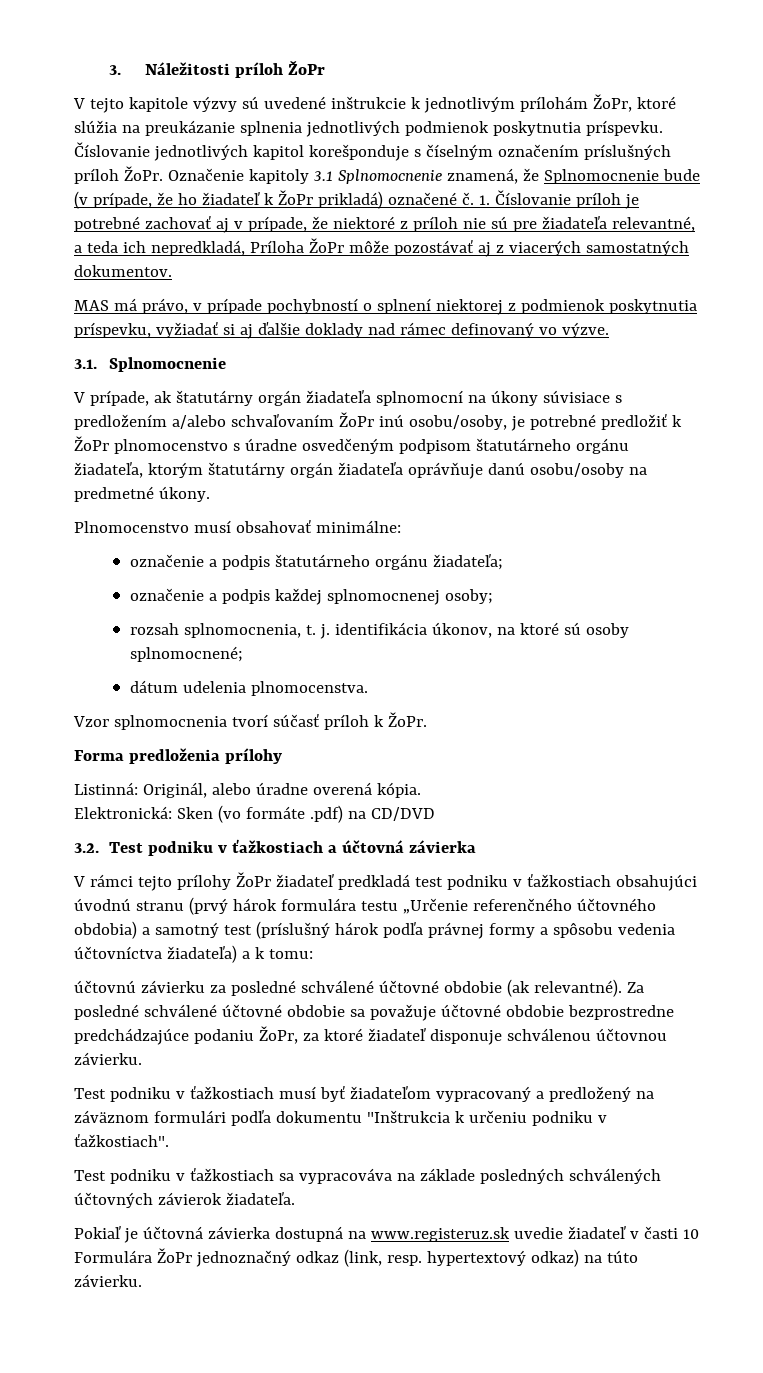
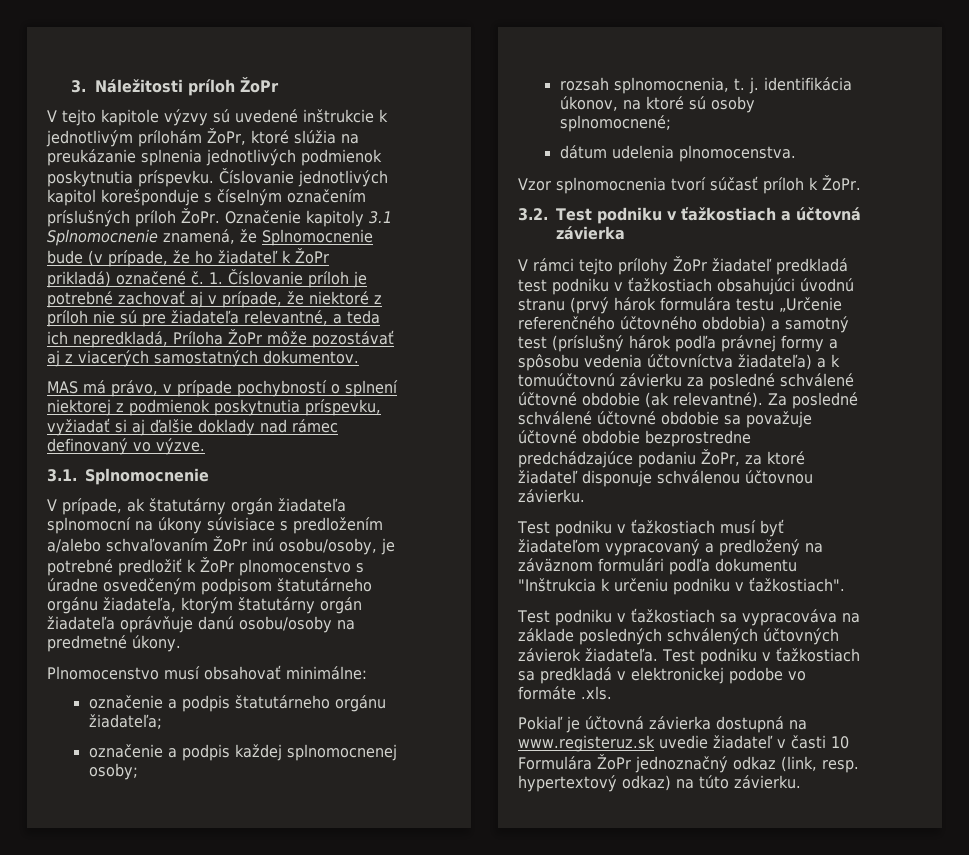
[74,748,282,764] [74,782,421,798] [74,805,435,823] // Forma predloženia prílohy // Listinná: Originál, alebo úradne overená kópia. // Elektronická: Sken (vo formáte .pdf) na CD/DVD -> (861, 183) none
[268,949,313,959] [74,980,136,993] tomu: // účtovnú -> [518,373,615,387] tomuúčtovnú
(295, 1198) none -> [662,647,860,665] [518,667,806,684] [518,686,612,700] Test podniku v ťažkostiach sa predkladá v elektronickej podobe vo formáte .xls.

